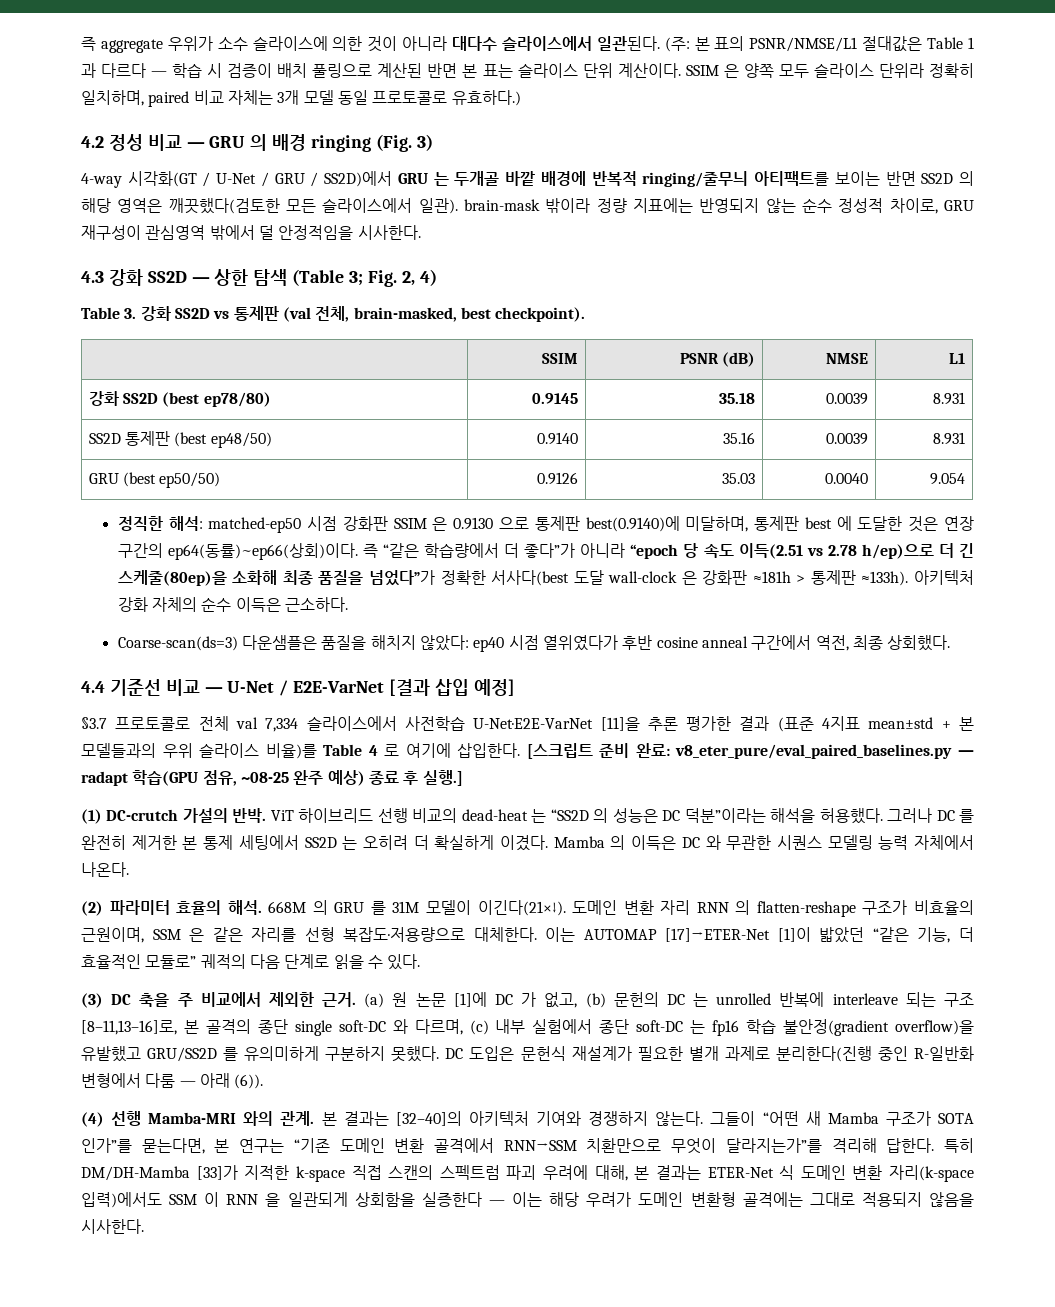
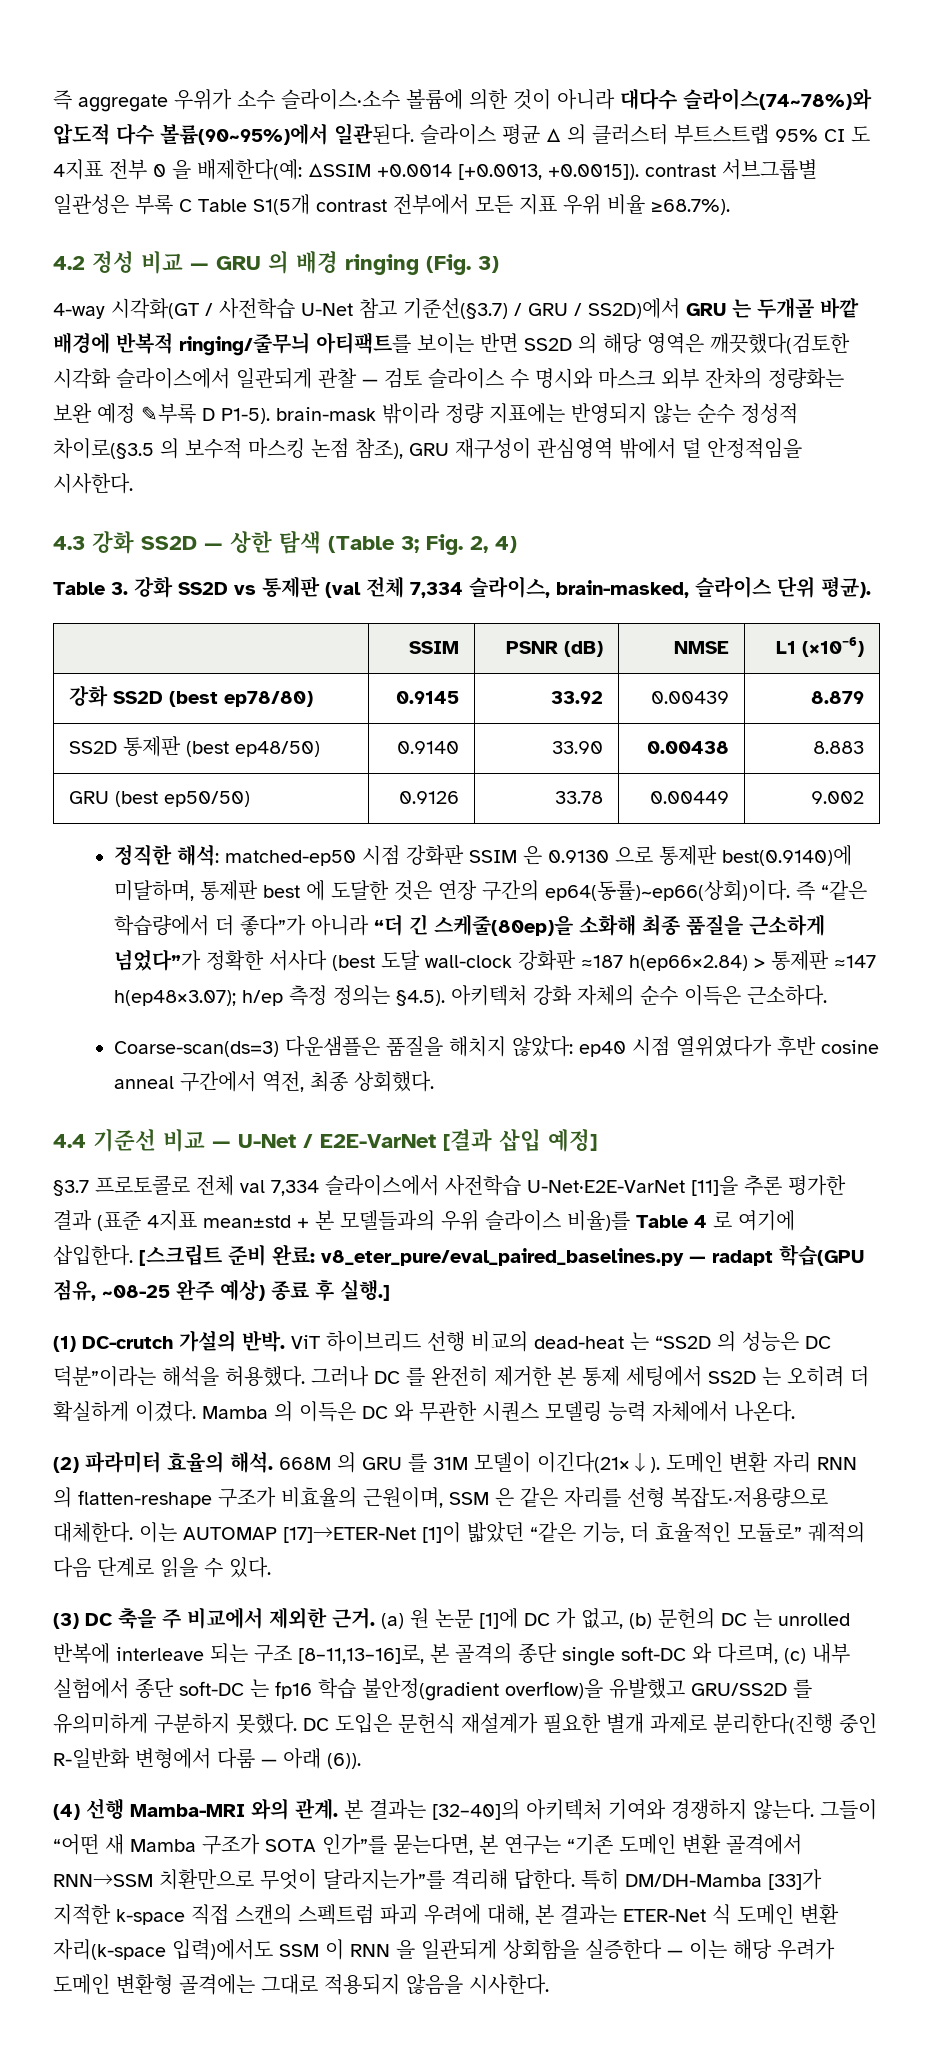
[252,36,328,51] 슬라이스에 -> [281,89,463,110] 슬라이스·소수 볼륨에
[501,36,974,52] [81,63,974,78] [81,90,521,107] 슬라이스에서 일관된다. (주: 본 표의 PSNR/NMSE/L1 절대값은 Table 1 과 다르다 — 학습 시 검증이 배치 풀링으로 계산된 반면 본 표는 슬라이스 단위 계산이다. SSIM 은 양쪽 모두 슬라이스 단위라 정확히 일치하며, paired 비교 자체는 3개 모델 동일 프로토콜로 유효하다.) -> [683,88,872,110] [53,123,870,145] [53,159,817,180] [53,194,730,215] 슬라이스(74~78%)와 압도적 다수 볼륨(90~95%)에서 일관된다. 슬라이스 평균 Δ 의 클러스터 부트스트랩 95% CI 도 4지표 전부 0 을 배제한다(예: ΔSSIM +0.0014 [+0.0013, +0.0015]). contrast 서브그룹별 일관성은 부록 C Table S1(5개 contrast 전부에서 모든 지표 우위 비율 ≥68.7%).
[216,173,257,184] U-Net -> [219,298,508,319] 사전학습 U-Net 참고 기준선(§3.7)
[286,198,458,214] 모든 슬라이스에서 일관). -> [53,368,844,389] [53,403,270,424] 시각화 슬라이스에서 일관되게 관찰 — 검토 슬라이스 수 명시와 마스크 외부 잔차의 정량화는 보완 예정 ✎부록 D P1-5).
[889,198,938,214] 차이로, -> [53,438,403,459] 차이로(§3.5 의 보수적 마스킹 논점 참조),
[315,306,586,322] 전체, brain-masked, best checkpoint). -> [366,576,871,598] 전체 7,334 슬라이스, brain-masked, 슬라이스 단위 평균).
(966, 358) none -> [802,636,865,657] (×10⁻⁶)
[719,393,756,404] [826,393,869,405] [933,392,966,405] 35.18 | 0.0039 | 8.931 -> [551,691,604,704] [651,691,730,704] [811,691,865,704] 33.92 | 0.00439 | 8.879
[723,432,756,444] [826,433,869,445] [933,432,966,445] 35.16 | 0.0039 | 8.931 -> [552,741,604,754] [647,741,730,754] [813,741,865,754] 33.90 | 0.00438 | 8.883
[722,473,756,484] [825,473,869,484] [930,473,966,485] 35.03 | 0.0040 | 9.054 -> [555,791,604,804] [650,791,730,804] [811,791,865,804] 33.78 | 0.00449 | 9.002
[630,543,954,559] “epoch 당 속도 이득(2.51 vs 2.78 h/ep)으로 더 -> [373,914,403,936] “더
(364, 577) none -> [748,914,825,936] 근소하게
[491,570,909,586] 서사다(best 도달 wall-clock 은 강화판 ≈181h > 통제판 ≈133h). -> [268,950,876,971] [113,985,445,1006] 서사다 (best 도달 wall-clock 강화판 ≈187 h(ep66×2.84) > 통제판 ≈147 h(ep48×3.07); h/ep 측정 정의는 §4.5).

